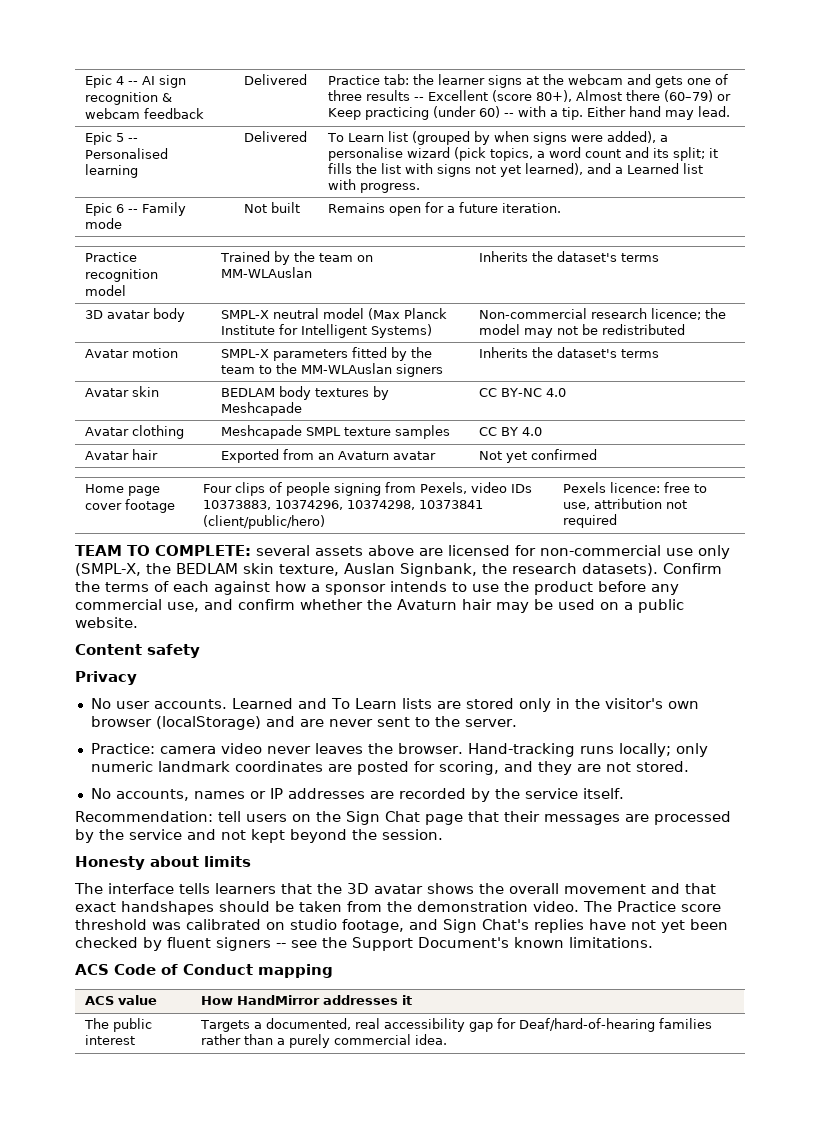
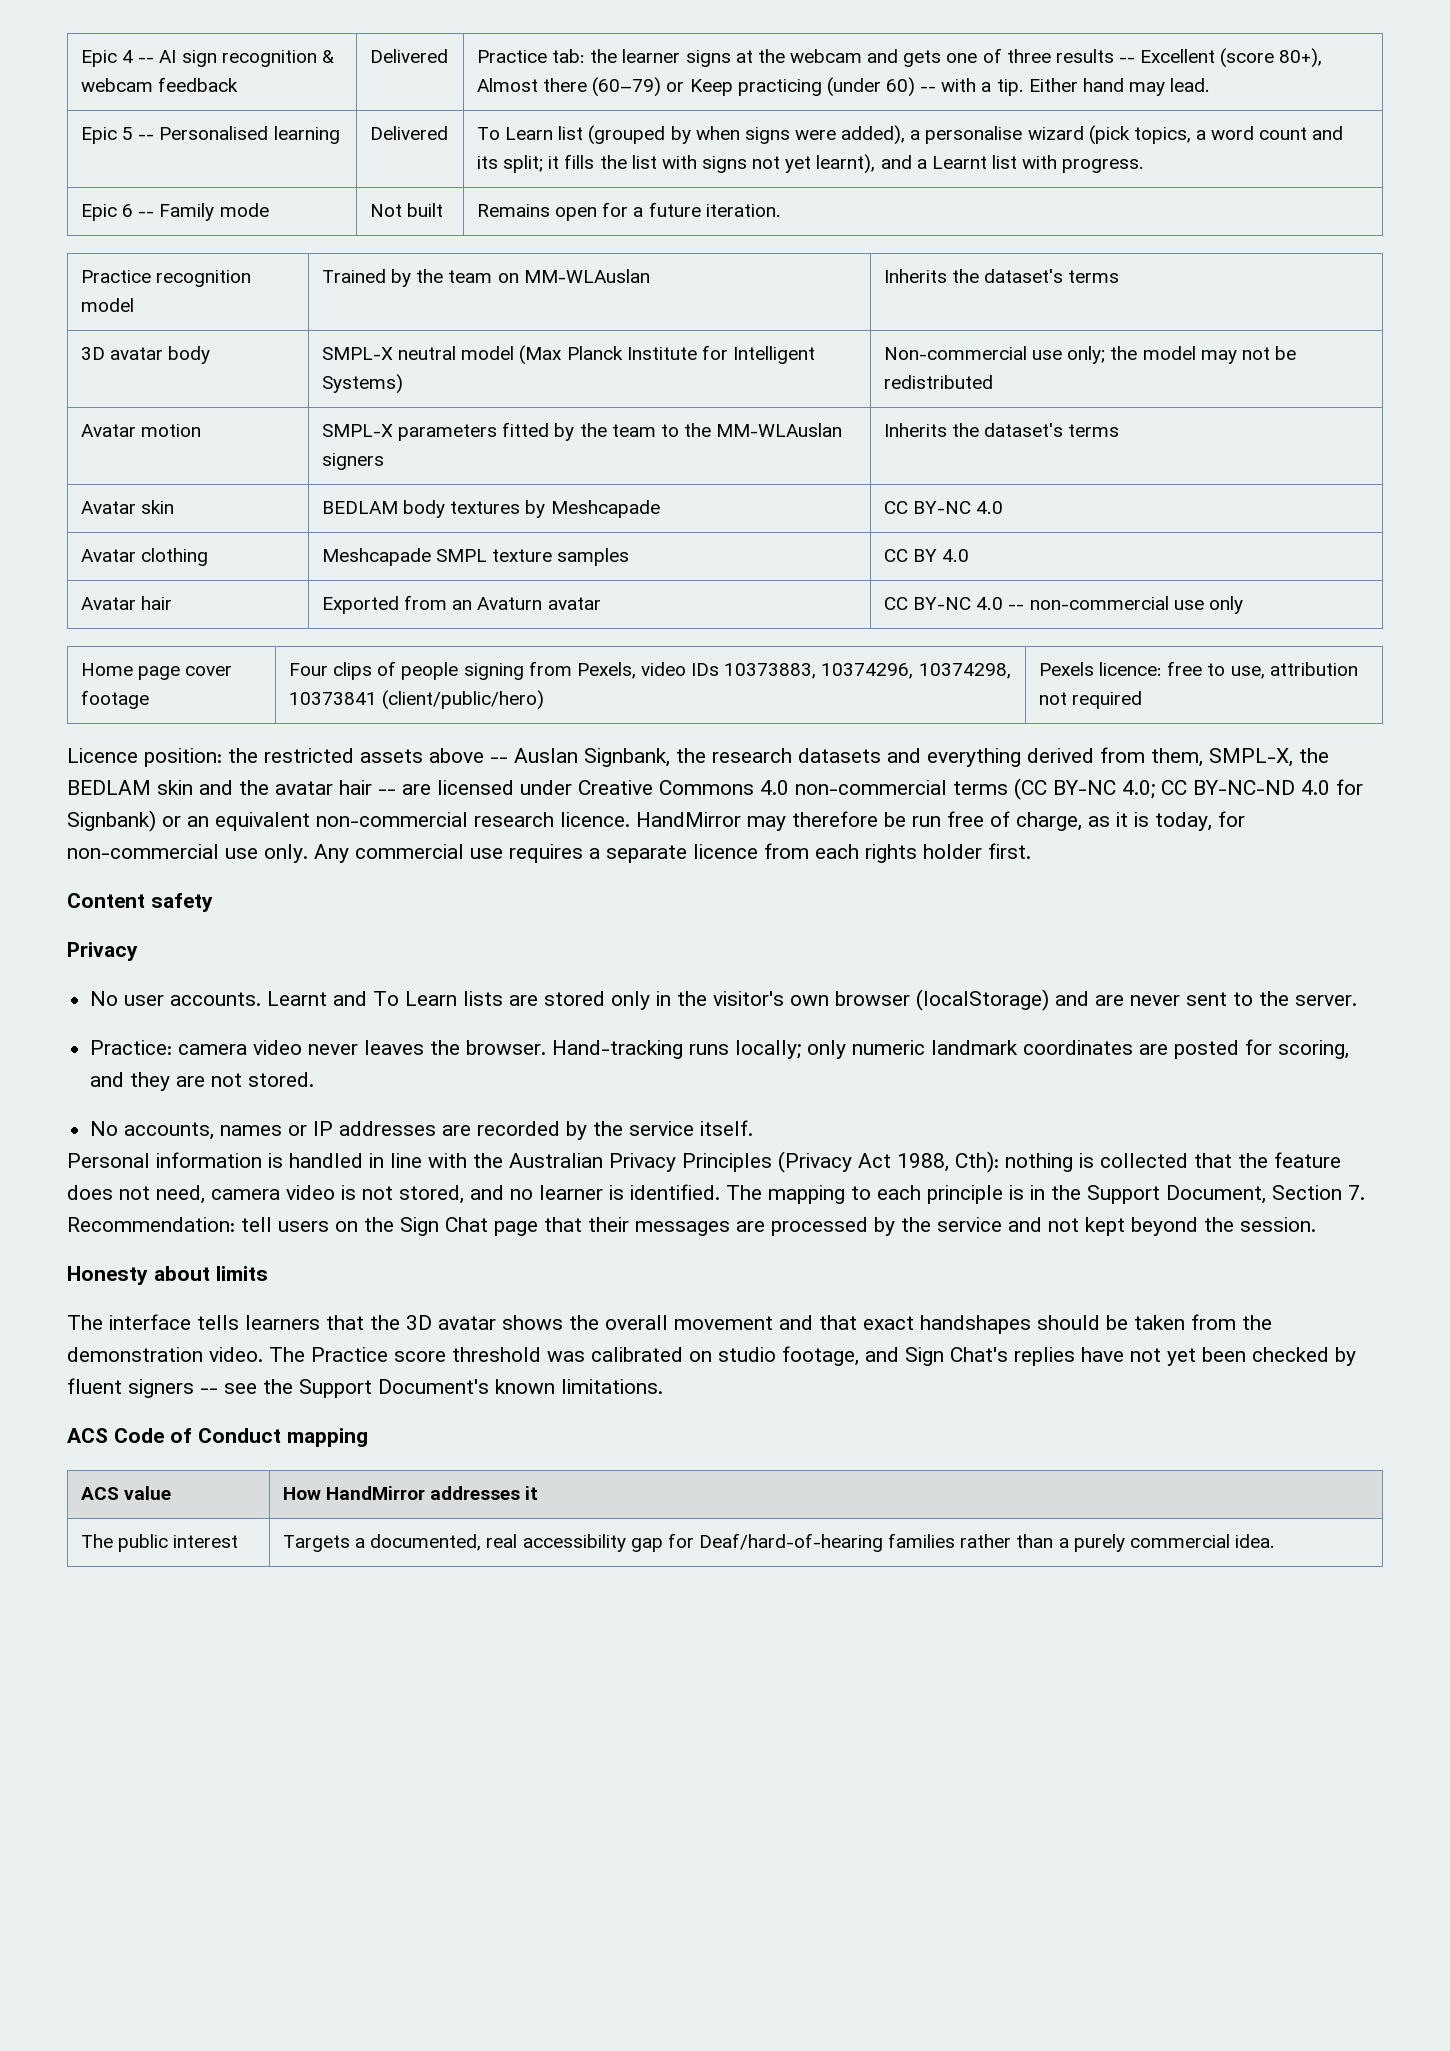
[525,163,584,175] learned), -> [816,154,876,174] learnt),
[627,163,680,174] Learned -> [931,156,987,169] Learnt
[591,308,702,320] research licence; -> [1032,346,1106,364] use only;
[479,449,598,463] Not yet confirmed -> [884,596,1243,614] CC BY-NC 4.0 -- non-commercial use only
[75,545,730,559] [75,563,722,577] [75,581,679,595] [75,599,684,613] [75,617,138,628] TEAM TO COMPLETE: several assets above are licensed for non-commercial use only (SMPL-X, the BEDLAM skin texture, Auslan Signbank, the research datasets). Confirm the terms of each against how a sponsor intends to use the product before any commercial use, and confirm whether the Avaturn hair may be used on a public website. -> [67,747,1329,767] [67,778,1363,800] [67,810,1245,832] [67,843,1031,863] Licence position: the restricted assets above -- Auslan Signbank, the research datasets and everything derived from them, SMPL-X, the BEDLAM skin and the avatar hair -- are licensed under Creative Commons 4.0 non-commercial terms (CC BY-NC 4.0; CC BY-NC-ND 4.0 for Signbank) or an equivalent non-commercial research licence. HandMirror may therefore be run free of charge, as it is today, for non-commercial use only. Any commercial use requires a separate licence from each rights holder first.
[231,698,293,709] Learned -> [267,991,328,1006] Learnt
(624, 793) none -> [67,1151,1341,1173] [67,1184,1365,1204] Personal information is handled in line with the Australian Privacy Principles (Privacy Act 1988, Cth): nothing is collected that the feature does not need, camera video is not stored, and no learner is identified. The mapping to each principle is in the Support Document, Section 7.

